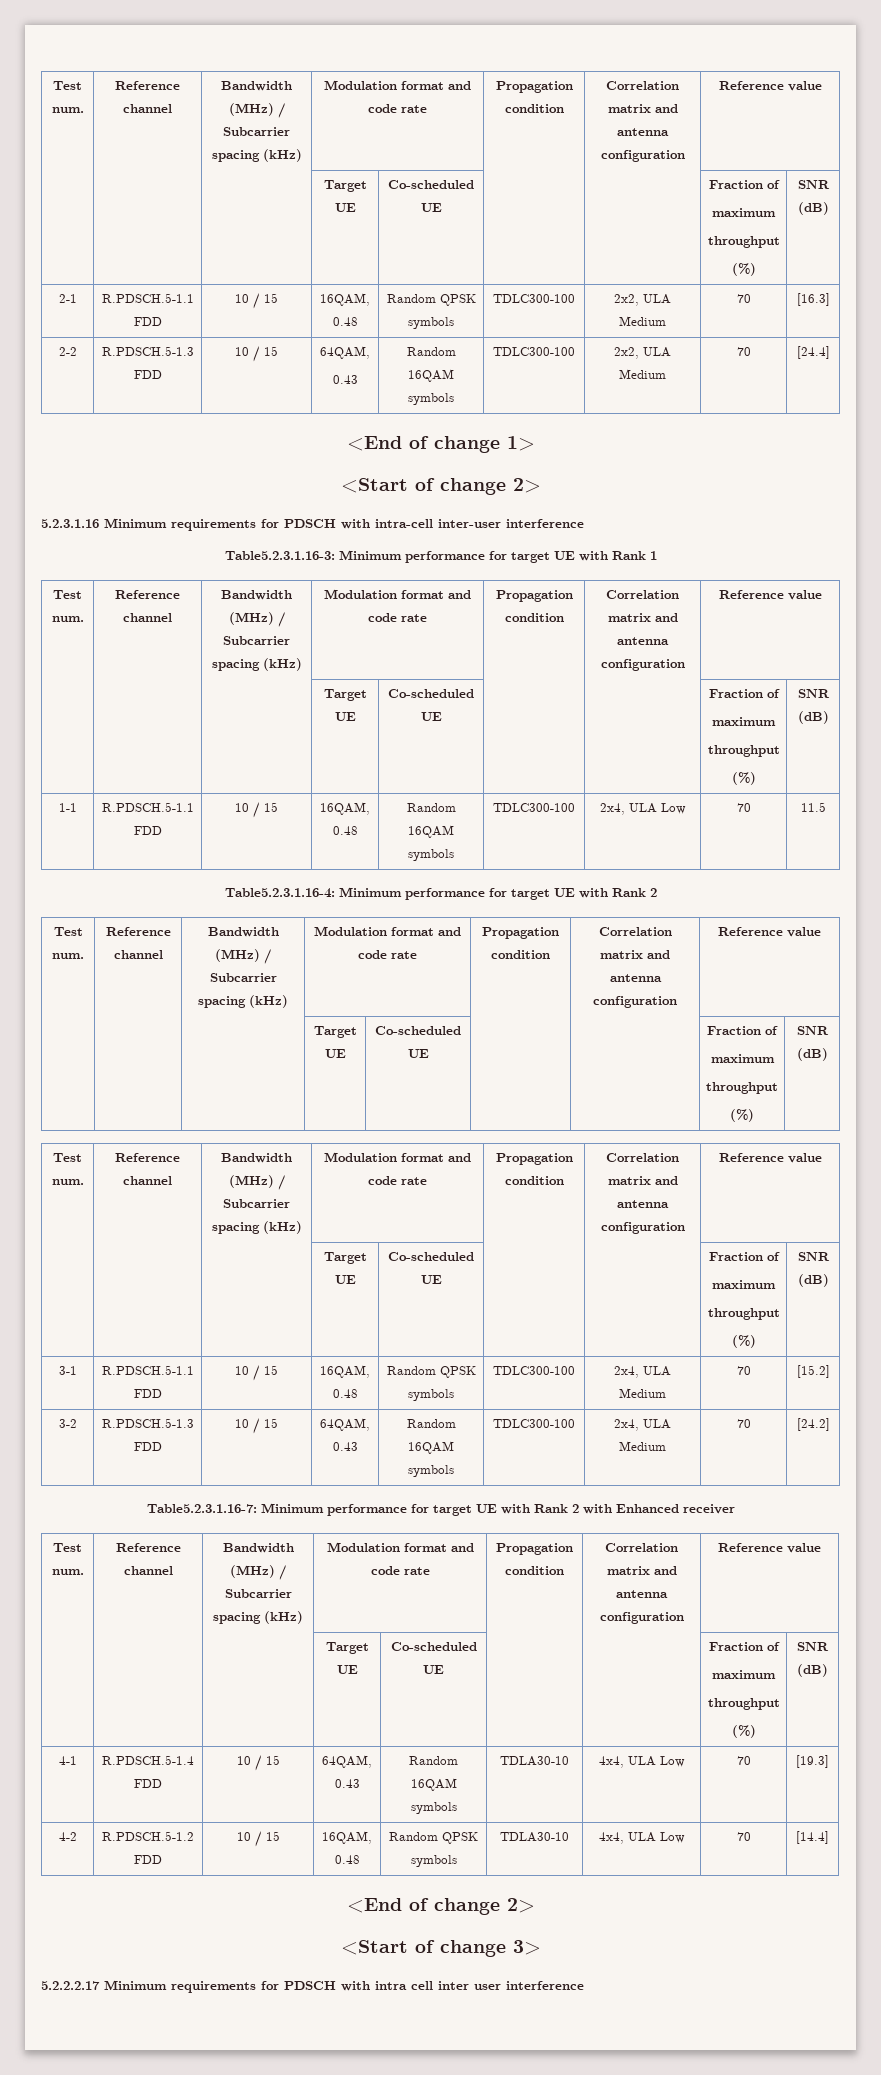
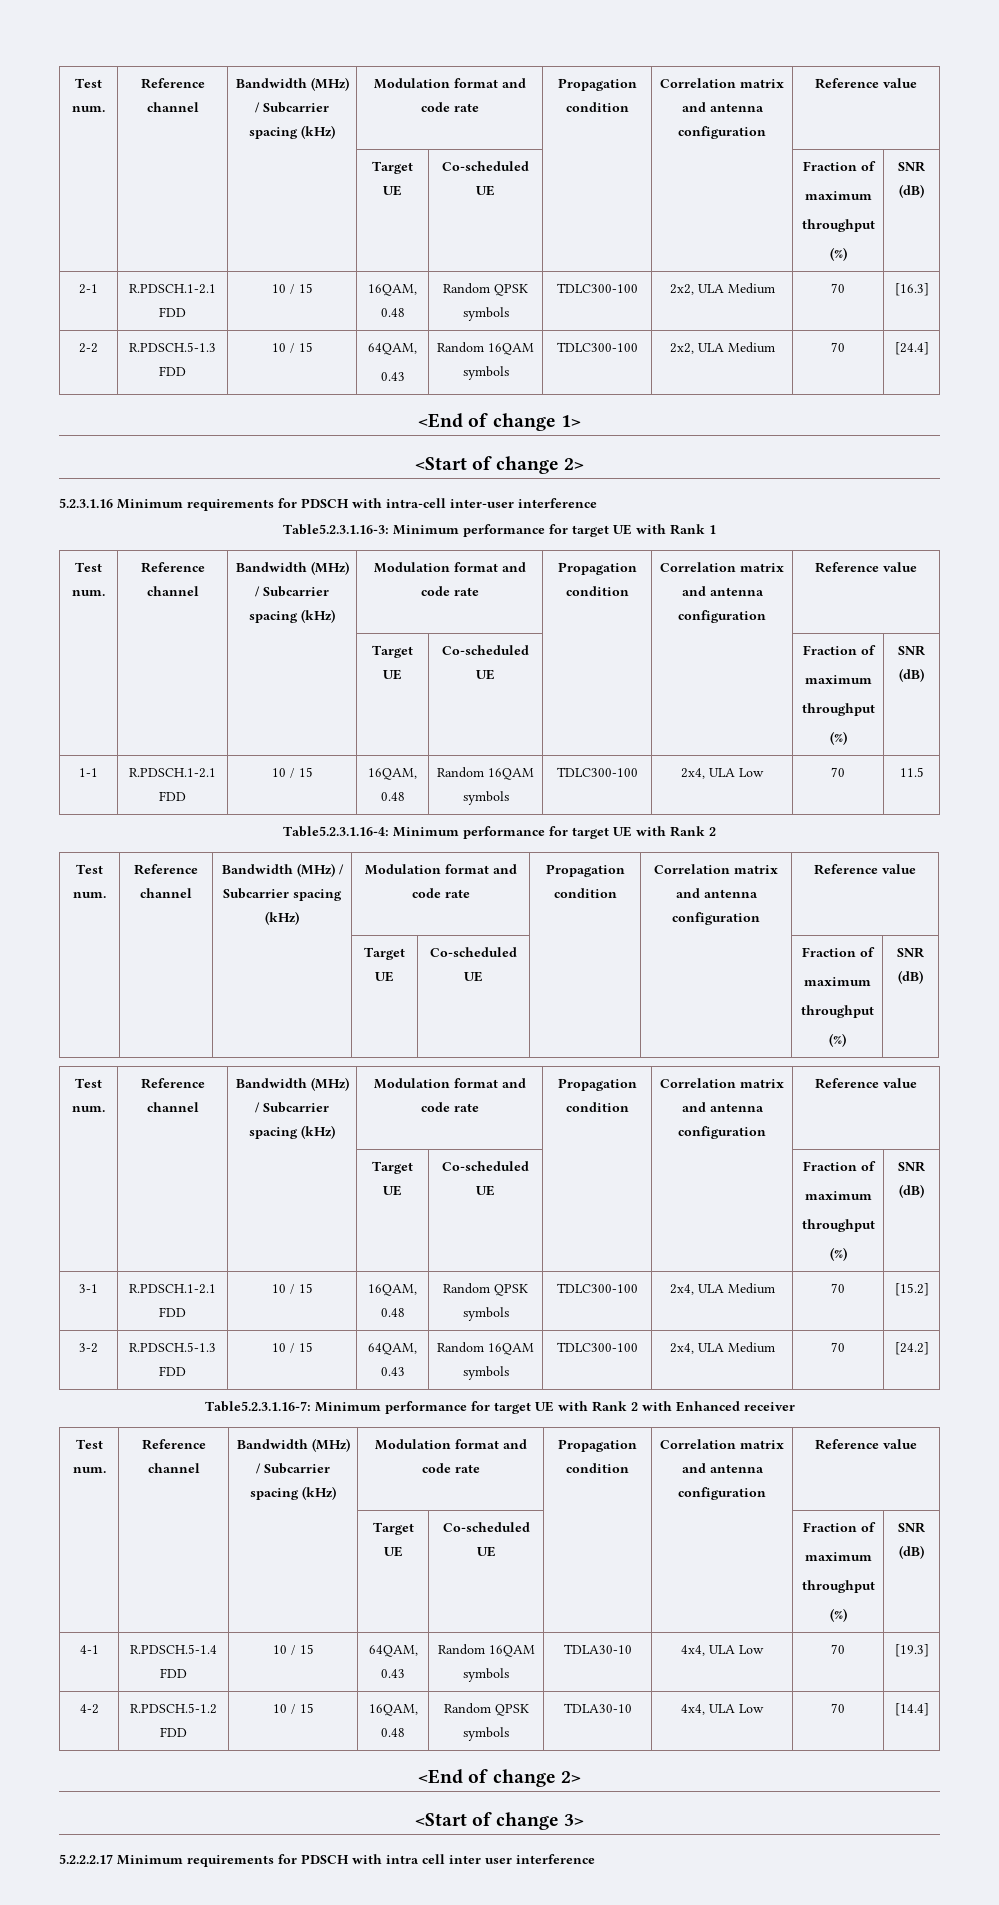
[101,293,194,303] R.PDSCH.5-1.1 -> [129,284,216,294] R.PDSCH.1-2.1
[101,802,194,812] R.PDSCH.5-1.1 -> [129,768,216,778] R.PDSCH.1-2.1
[101,1365,194,1375] R.PDSCH.5-1.1 -> [129,1284,216,1294] R.PDSCH.1-2.1

